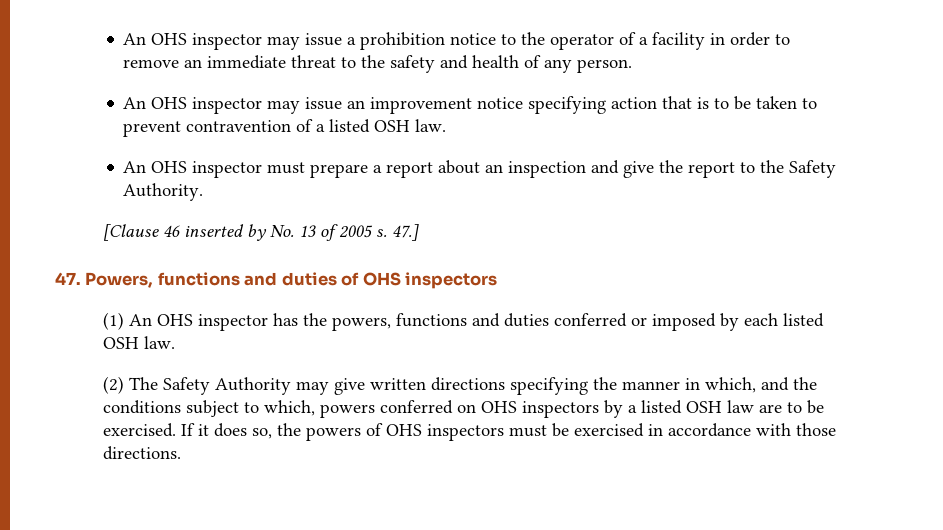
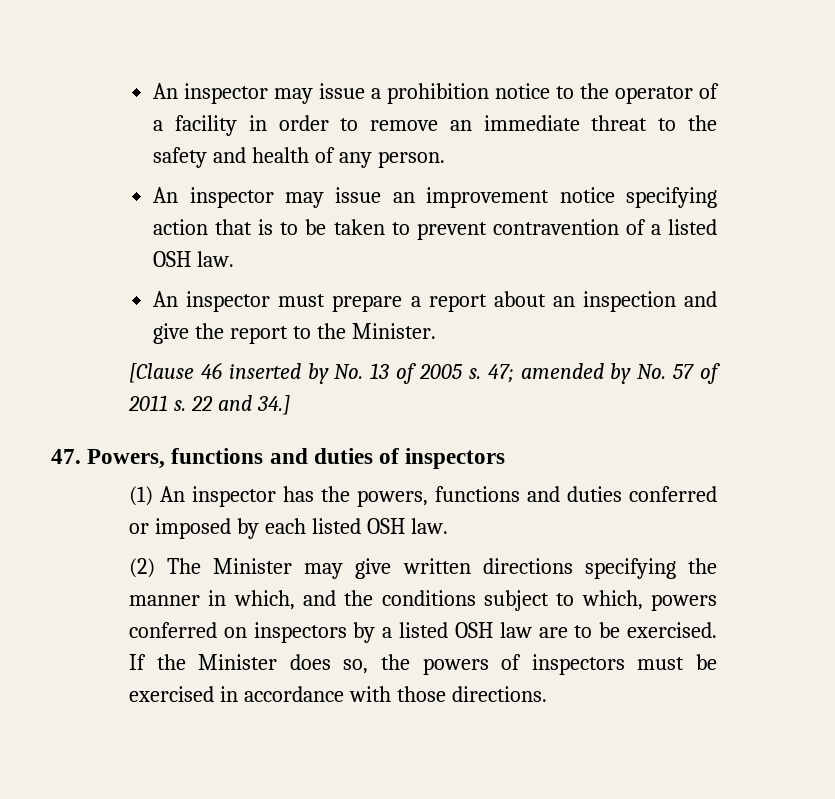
[123,33,188,45] An OHS -> [153,83,179,99] An
[151,97,188,109] OHS -> (179, 195) none
[151,161,188,173] OHS -> (179, 299) none
[789,160,837,178] [123,183,204,201] Safety Authority. -> [351,323,436,339] Minister.
[392,224,420,241] 47.] -> [487,363,720,384] [127,395,290,415] 47; amended by No. 57 of 2011 s. 22 and 34.]
[362,272,401,286] OHS -> (400, 456) none
[157,314,194,326] OHS -> (185, 494) none
[163,377,292,395] Safety Authority -> [213,558,293,574] Minister
[481,401,518,413] OHS -> (247, 632) none
[198,424,210,436] it -> [156,654,278,670] the Minister
[386,424,423,436] OHS -> (522, 662) none

